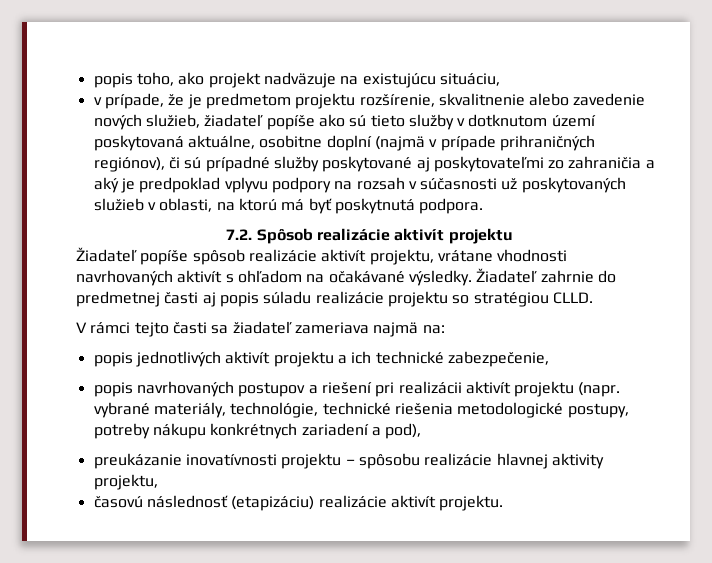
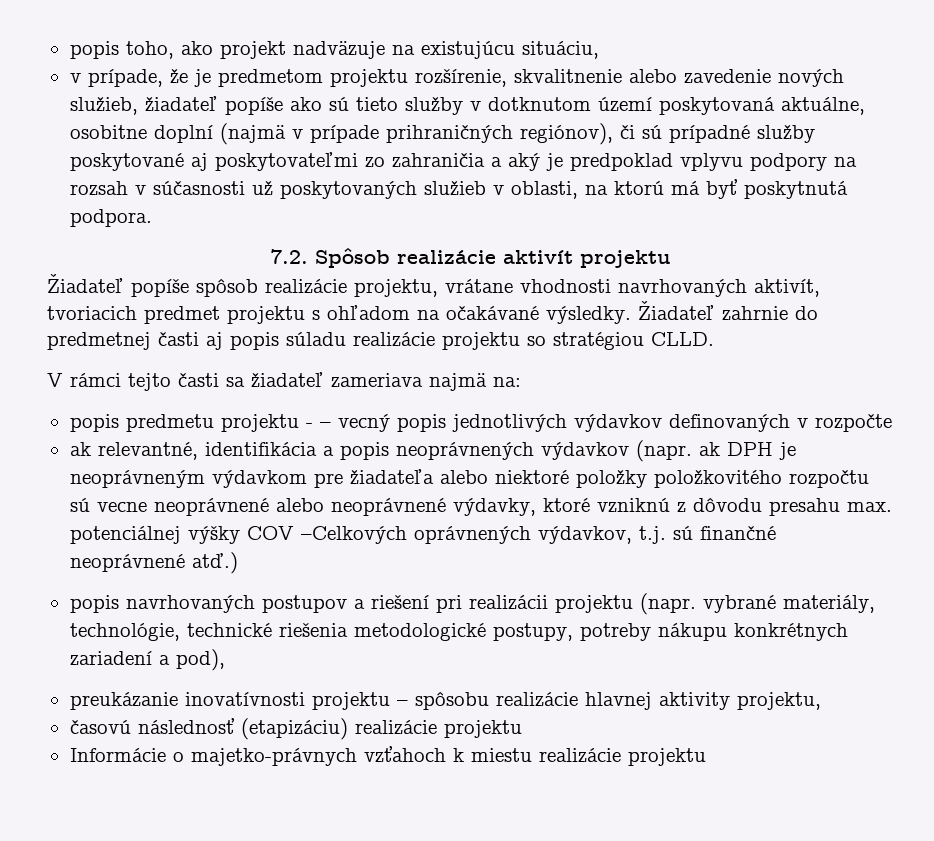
[321,249,367,262] aktivít -> (347, 286) none
[177,270,223,283] aktivít -> [754,279,820,297] [47,306,305,324] aktivít, tvoriacich predmet projektu
[135,351,549,367] jednotlivých aktivít projektu a ich technické zabezpečenie, -> [125,414,892,432] [69,440,796,462] [69,469,869,488] [69,497,892,516] [69,526,776,544] [69,552,238,574] predmetu projektu - – vecný popis jednotlivých výdavkov definovaných v rozpočte // ak relevantné, identifikácia a popis neoprávnených výdavkov (napr. ak DPH je neoprávneným výdavkom pre žiadateľa alebo niektoré položky položkovitého rozpočtu sú vecne neoprávnené alebo neoprávnené výdavky, ktoré vzniknú z dôvodu presahu max. potenciálnej výšky COV –Celkových oprávnených výdavkov, t.j. sú finančné neoprávnené atď.)
[465,381,511,394] aktivít -> (548, 602) none
[390,495,504,511] aktivít projektu. -> [443,720,522,738] [69,746,706,766] projektu // Informácie o majetko-právnych vzťahoch k miestu realizácie projektu

